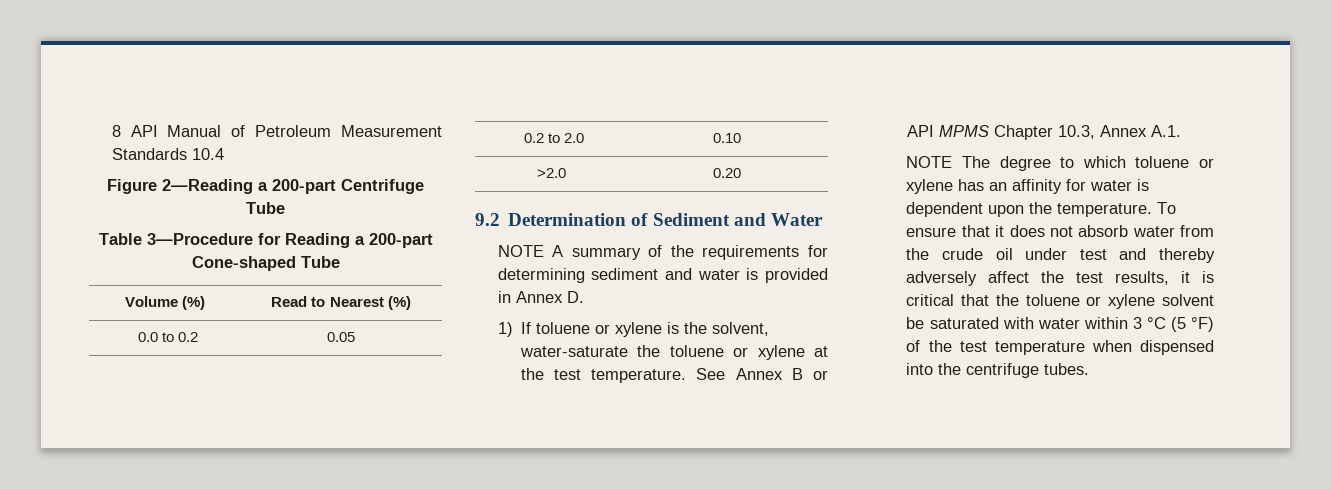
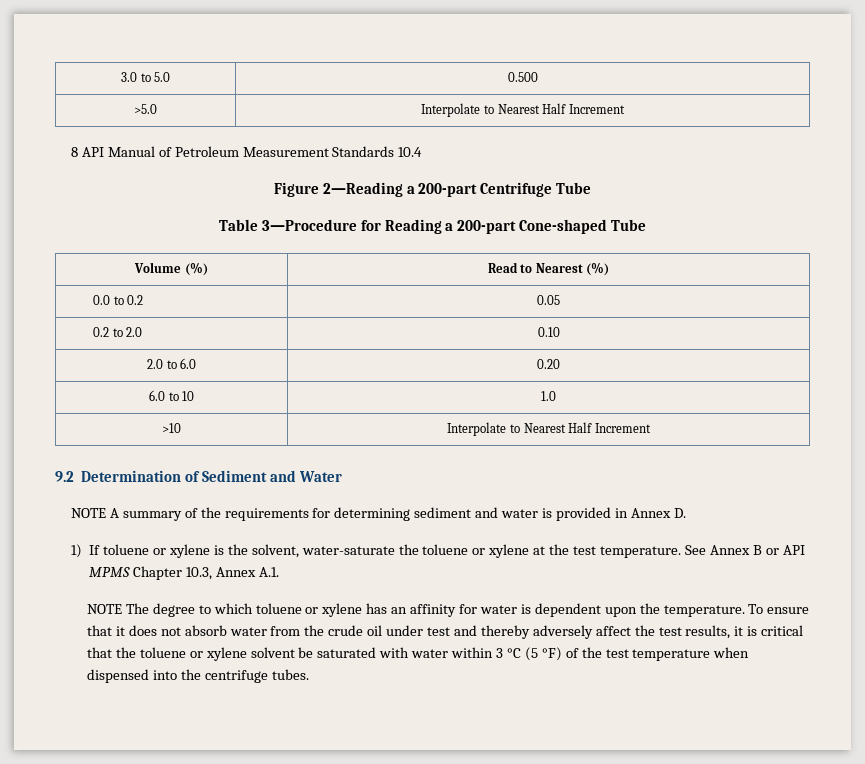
(111, 131) none -> [120,72,171,82] [507,72,538,82] [134,104,157,114] [421,103,625,117] 3.0 to 5.0 | 0.500 // >5.0 | Interpolate to Nearest Half Increment //
[536,168,566,178] [713,168,741,178] >2.0 | 0.20 -> [146,358,197,369] [537,359,560,369] [148,390,195,401] [541,391,556,401] [162,423,181,433] [447,422,651,436] 2.0 to 6.0 | 0.20 // 6.0 to 10 | 1.0 // >10 | Interpolate to Nearest Half Increment

